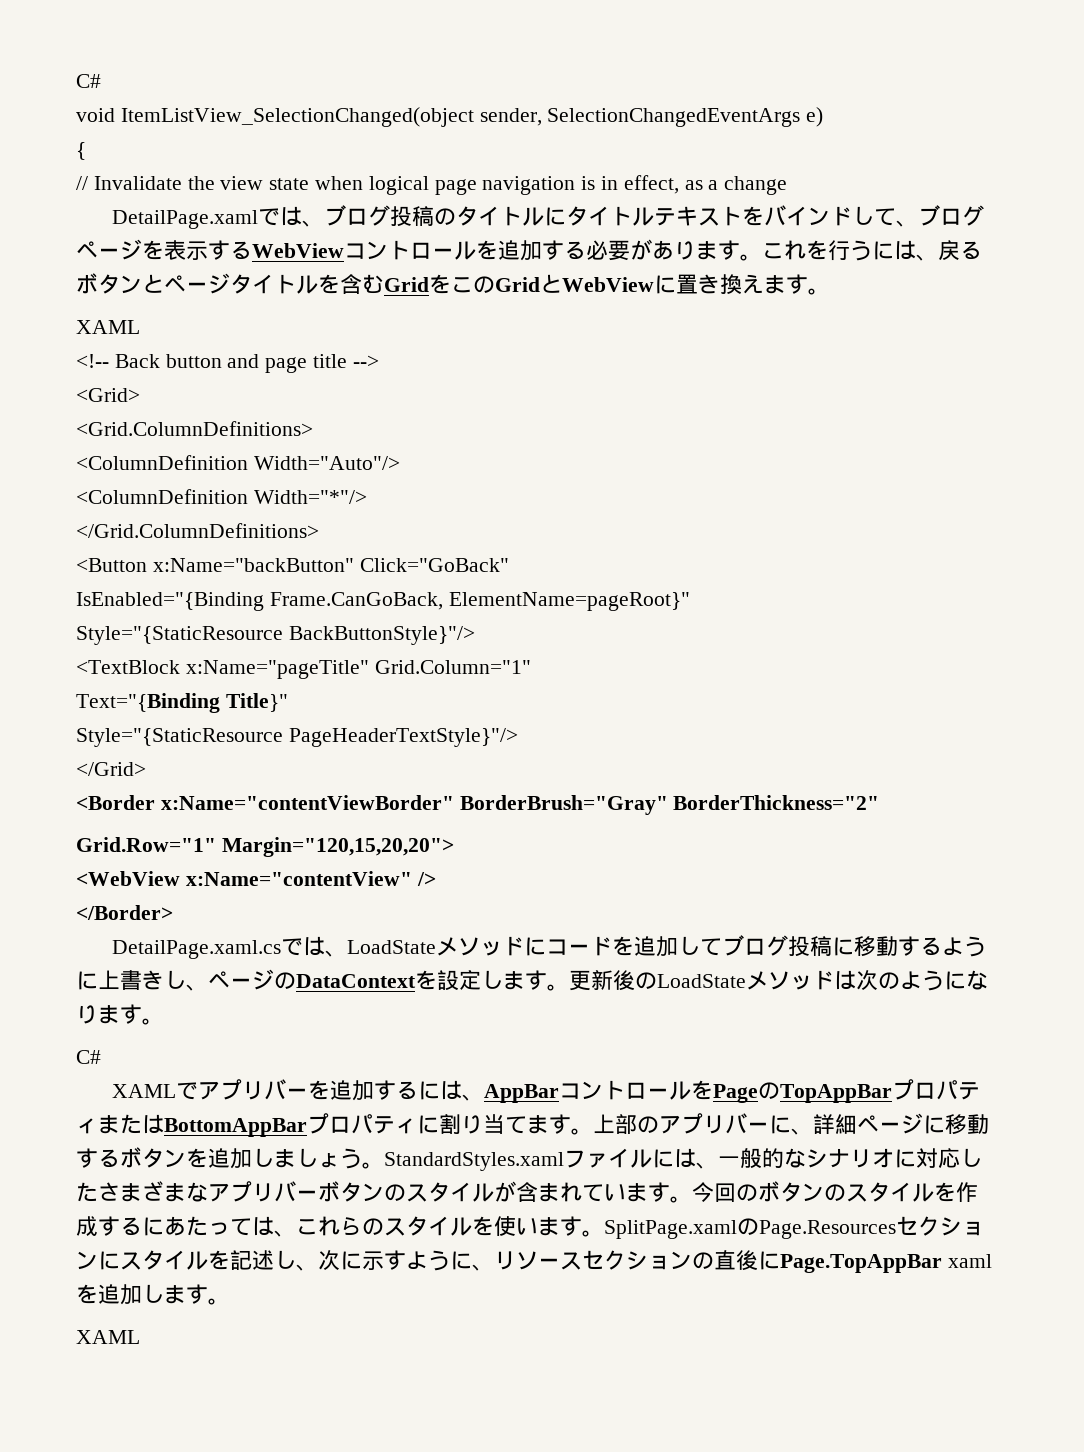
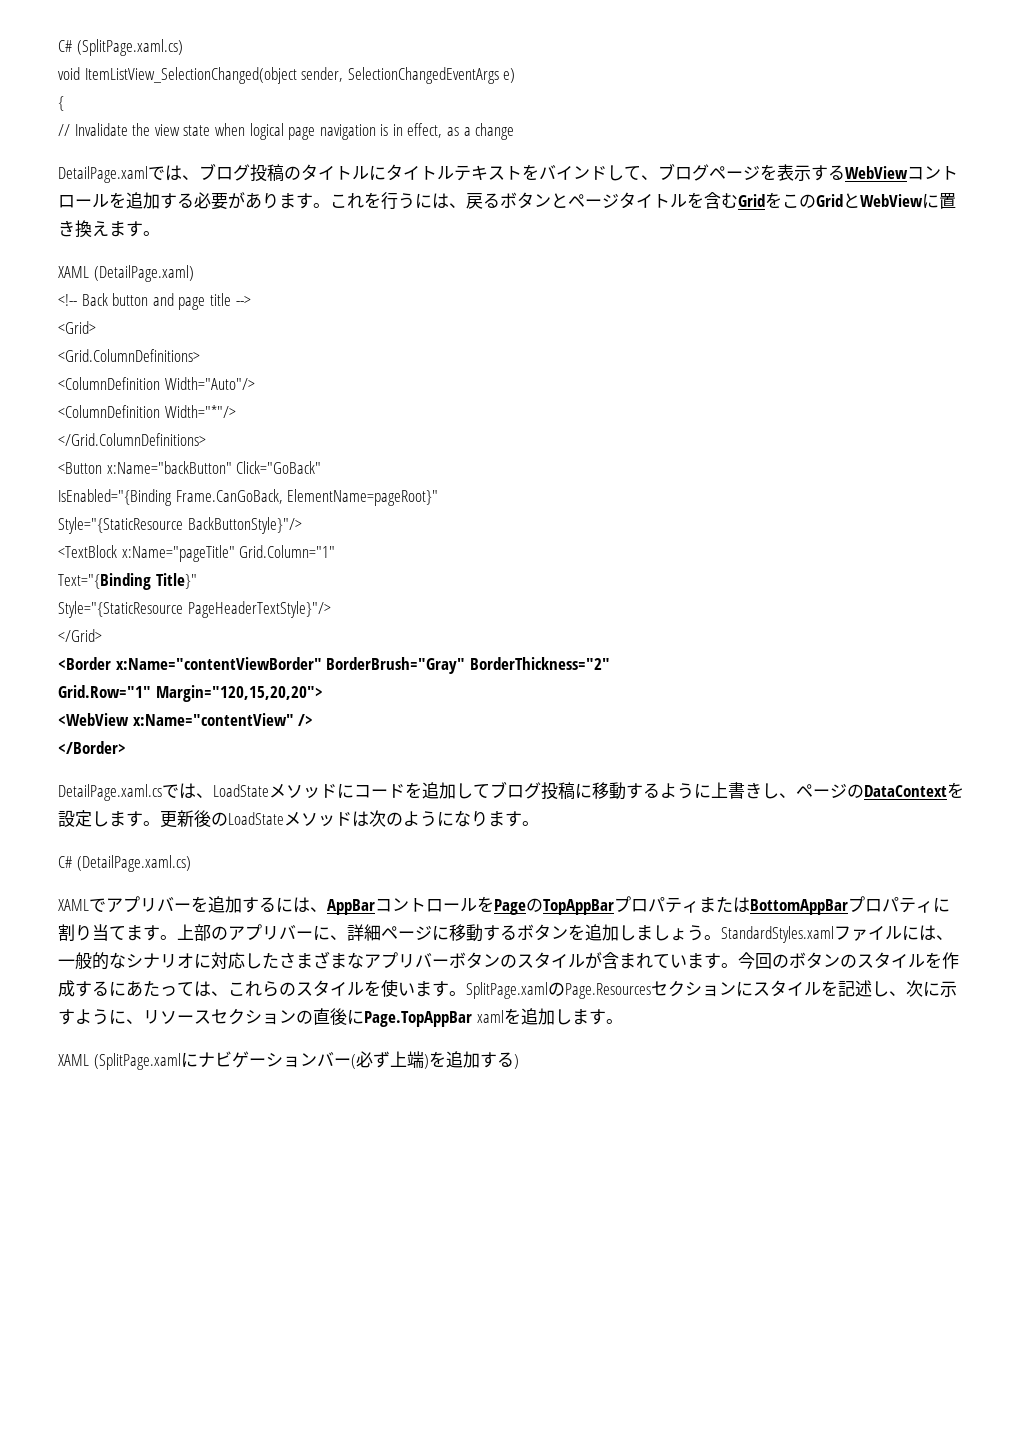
[76,74,101,88] C# -> [58,39,183,56] C# (SplitPage.xaml.cs)
(140, 327) none -> [93,265,194,282] (DetailPage.xaml)
(101, 1057) none -> [76,855,191,872] (DetailPage.xaml.cs)
(140, 1337) none -> [93,1051,519,1070] (SplitPage.xamlにナビゲーションバー(必ず上端)を追加する)

